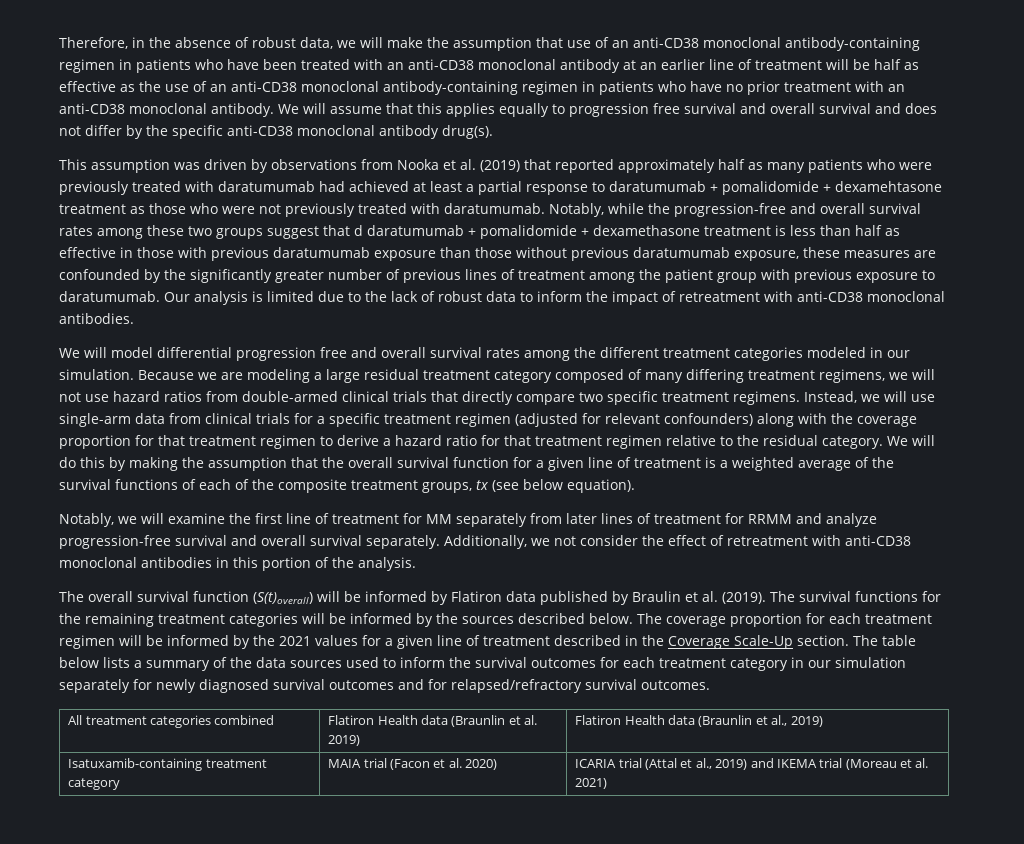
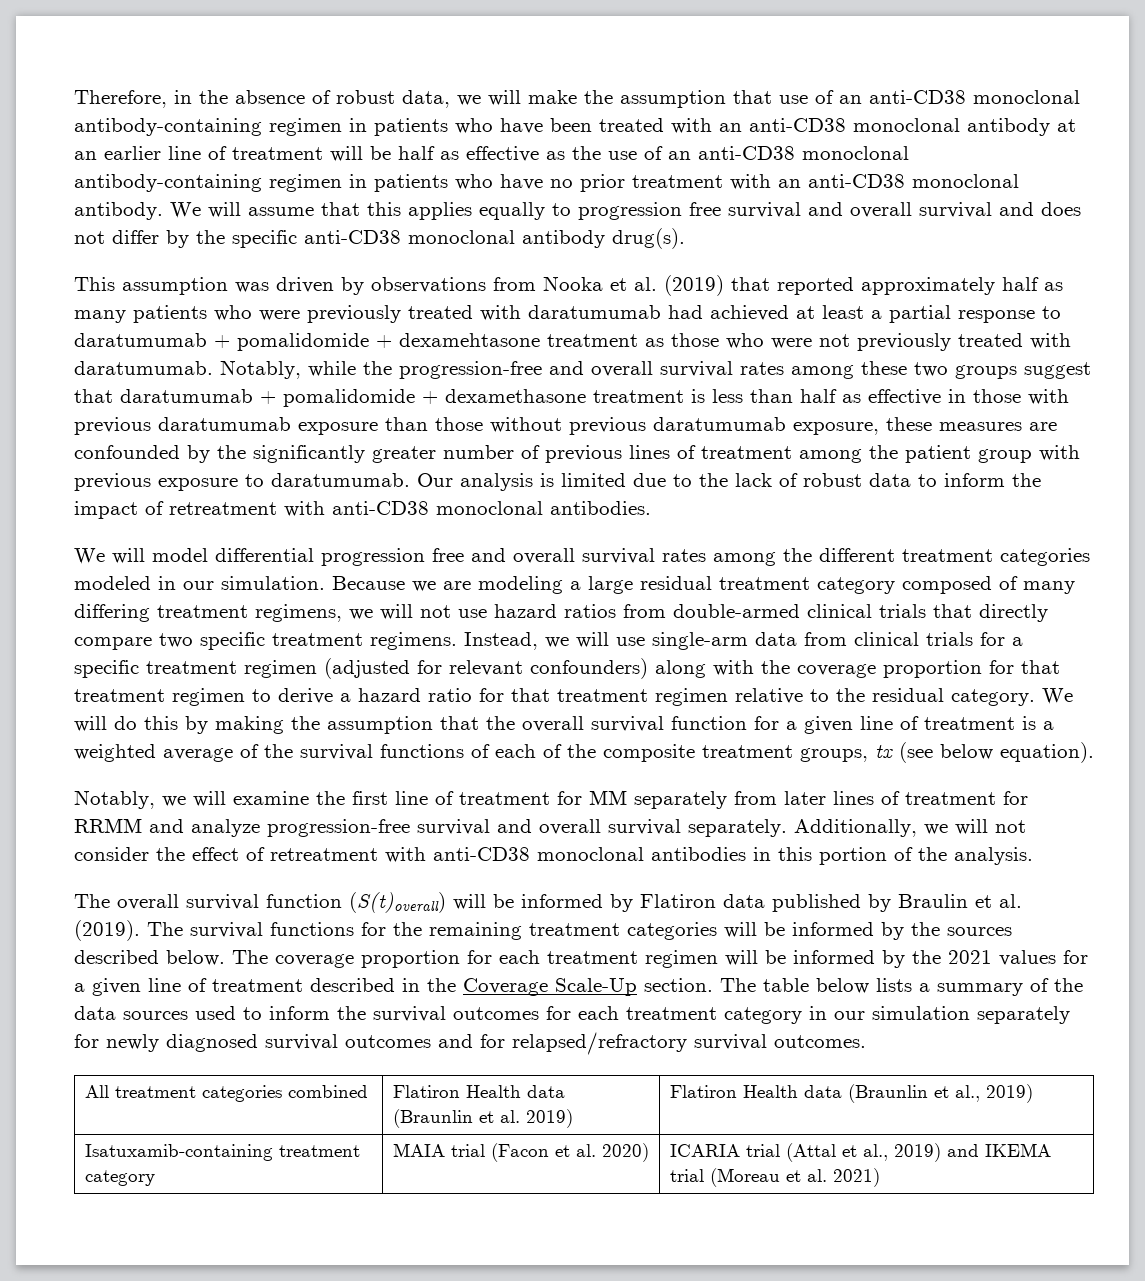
[354,225,363,236] d -> (113, 396) none
(550, 542) none -> [955,819,988,835] will

